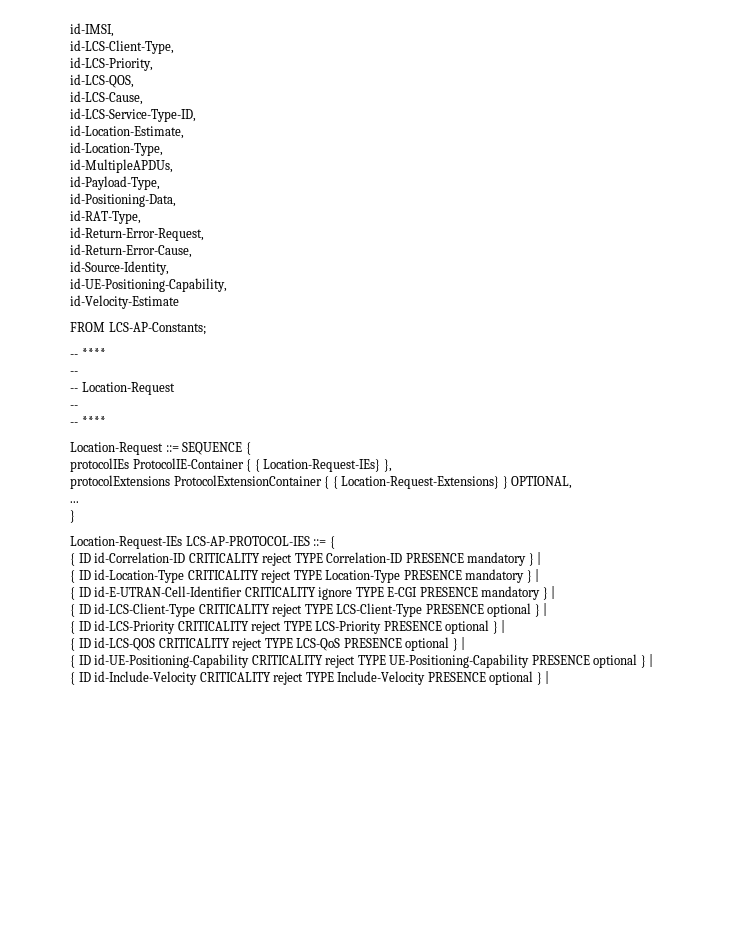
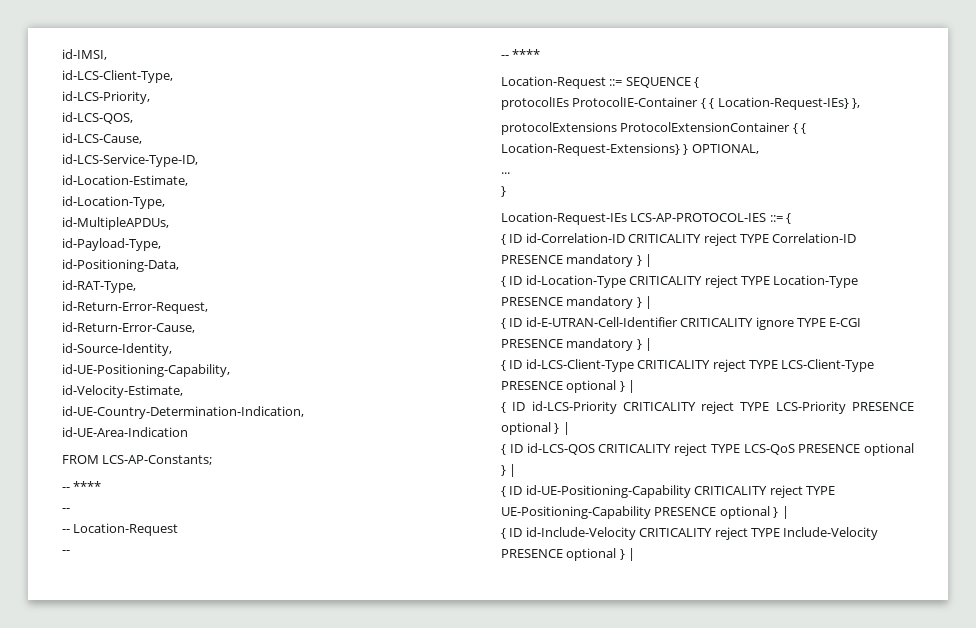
[70,295,179,309] id-Velocity-Estimate -> [62,385,183,398] [62,406,304,419] [62,427,188,437] id-Velocity-Estimate, // id-UE-Country-Determination-Indication, // id-UE-Area-Indication

